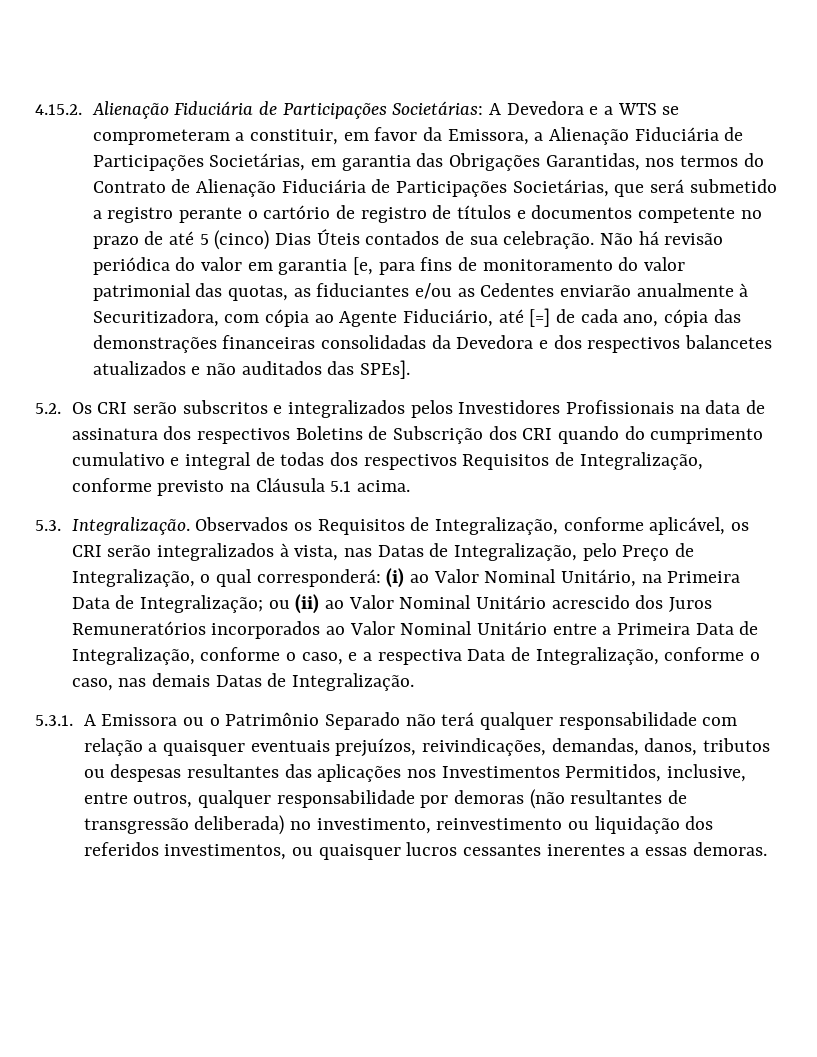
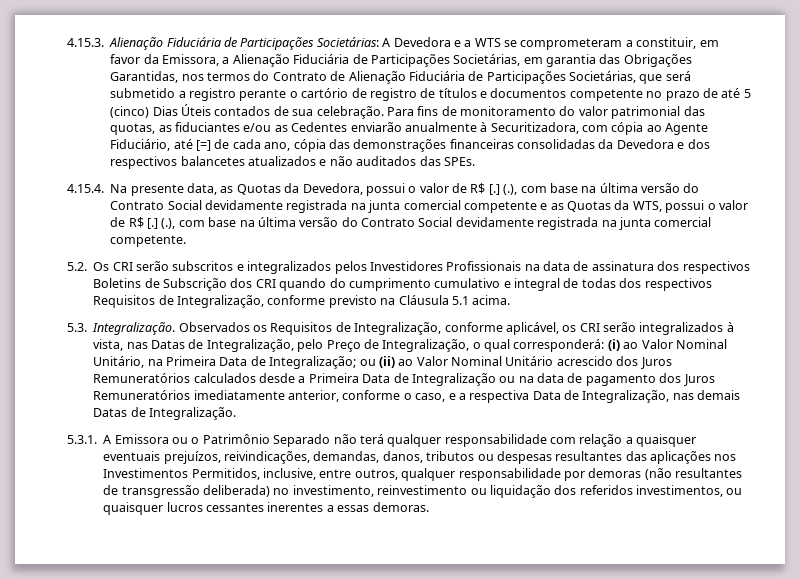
[35,104,82,115] 4.15.2. -> [67,38,104,47] 4.15.3.
[599,231,724,245] [92,257,415,275] Não há revisão periódica do valor em garantia [e, para -> [386,107,414,116] Para
[359,360,410,379] SPEs]. -> [443,157,475,166] [67,183,700,196] [110,200,748,213] [110,217,712,230] [110,235,187,247] SPEs. // 4.15.4. Na presente data, as Quotas da Devedora, possui o valor de R$ [.] (.), com base na última versão do Contrato Social devidamente registrada na junta comercial competente e as Quotas da WTS, possui o valor de R$ [.] (.), com base na última versão do Contrato Social devidamente registrada na junta comercial competente.
[211,621,759,639] [71,647,195,665] incorporados ao Valor Nominal Unitário entre a Primeira Data de Integralização, -> [193,373,715,386] [93,390,339,402] calculados desde a Primeira Data de Integralização ou na data de pagamento dos Juros Remuneratórios imediatamente anterior,
[664,647,760,661] [71,678,113,691] conforme o caso, -> (670, 396) none

